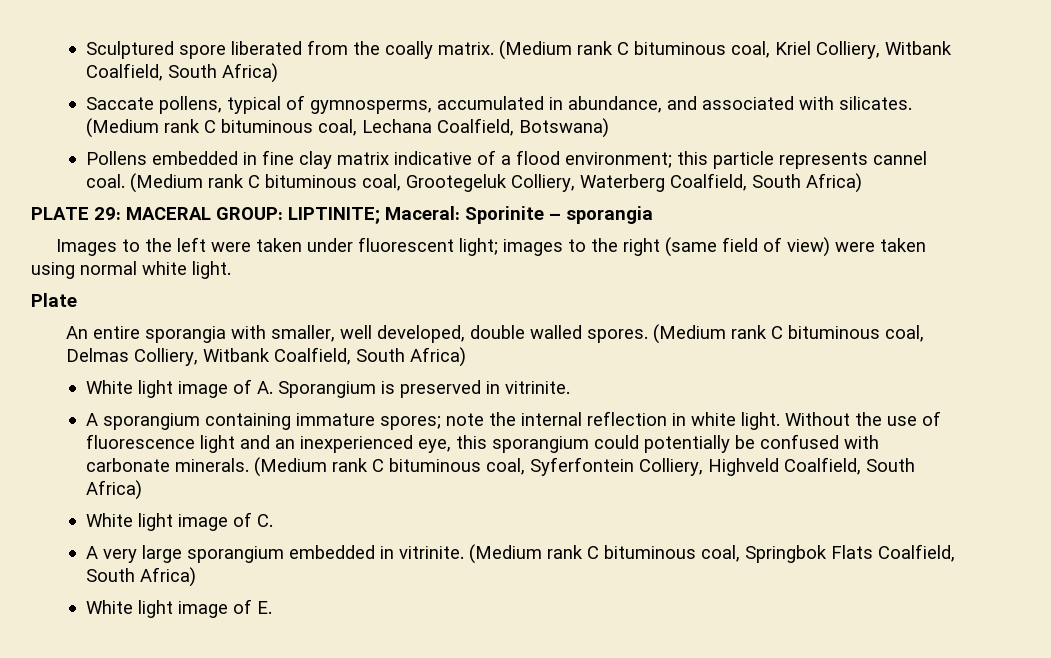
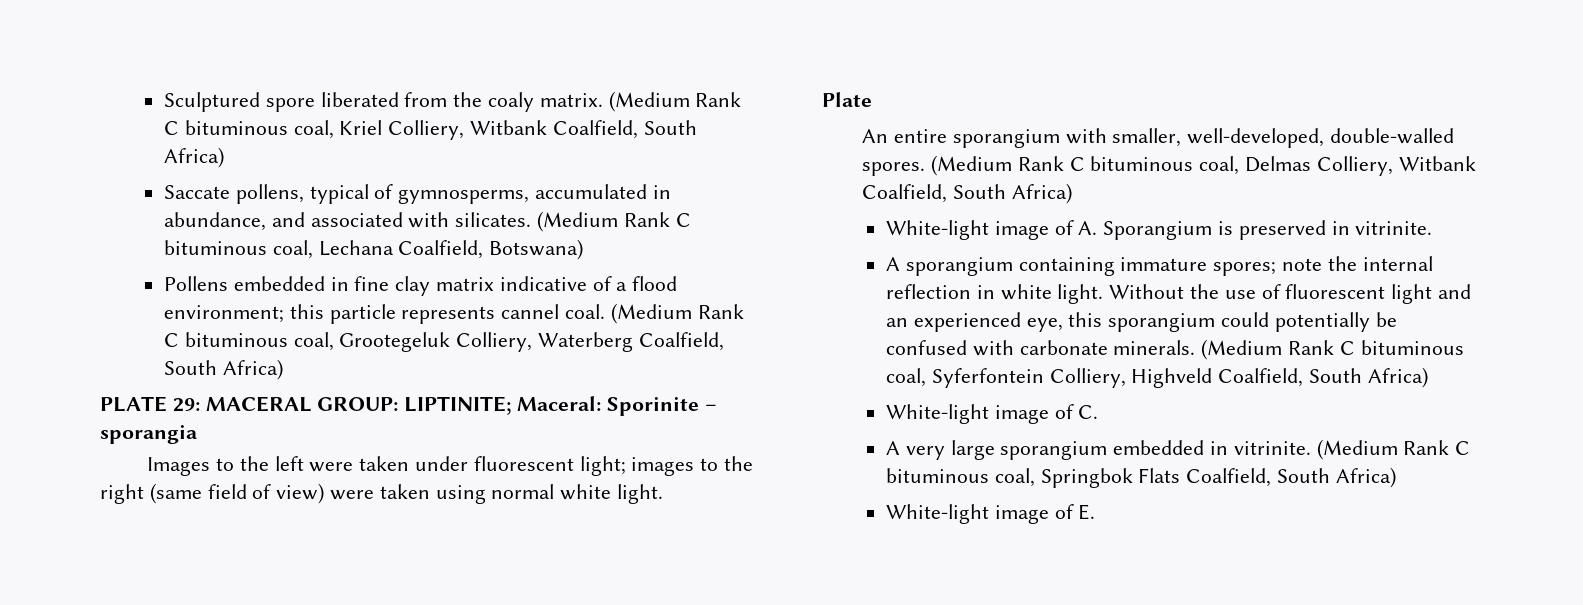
[384,41,433,59] coally -> [487,92,534,112] coaly
[576,41,613,55] rank -> [695,92,742,107] Rank
[163,119,200,133] rank -> [623,212,670,227] Rank
[207,174,244,188] rank -> [697,304,744,319] Rank
[144,326,226,343] sporangia -> [952,129,1060,148] sporangium
[339,325,582,343] well developed, double walled -> [1187,128,1455,148] well-developed, double-walled
[730,325,767,339] rank -> [1017,156,1064,171] Rank
[85,380,173,398] White light -> [885,220,989,240] White-light
[85,434,195,449] fluorescence -> [1285,284,1386,299] fluorescent
[299,435,413,453] inexperienced -> [913,312,1021,332] experienced
[331,458,368,472] rank -> [1287,340,1334,355] Rank
[85,513,173,531] White light -> [885,404,989,424] White-light
[546,545,583,559] rank -> [1403,440,1450,455] Rank
[85,600,173,618] White light -> [885,504,989,524] White-light

